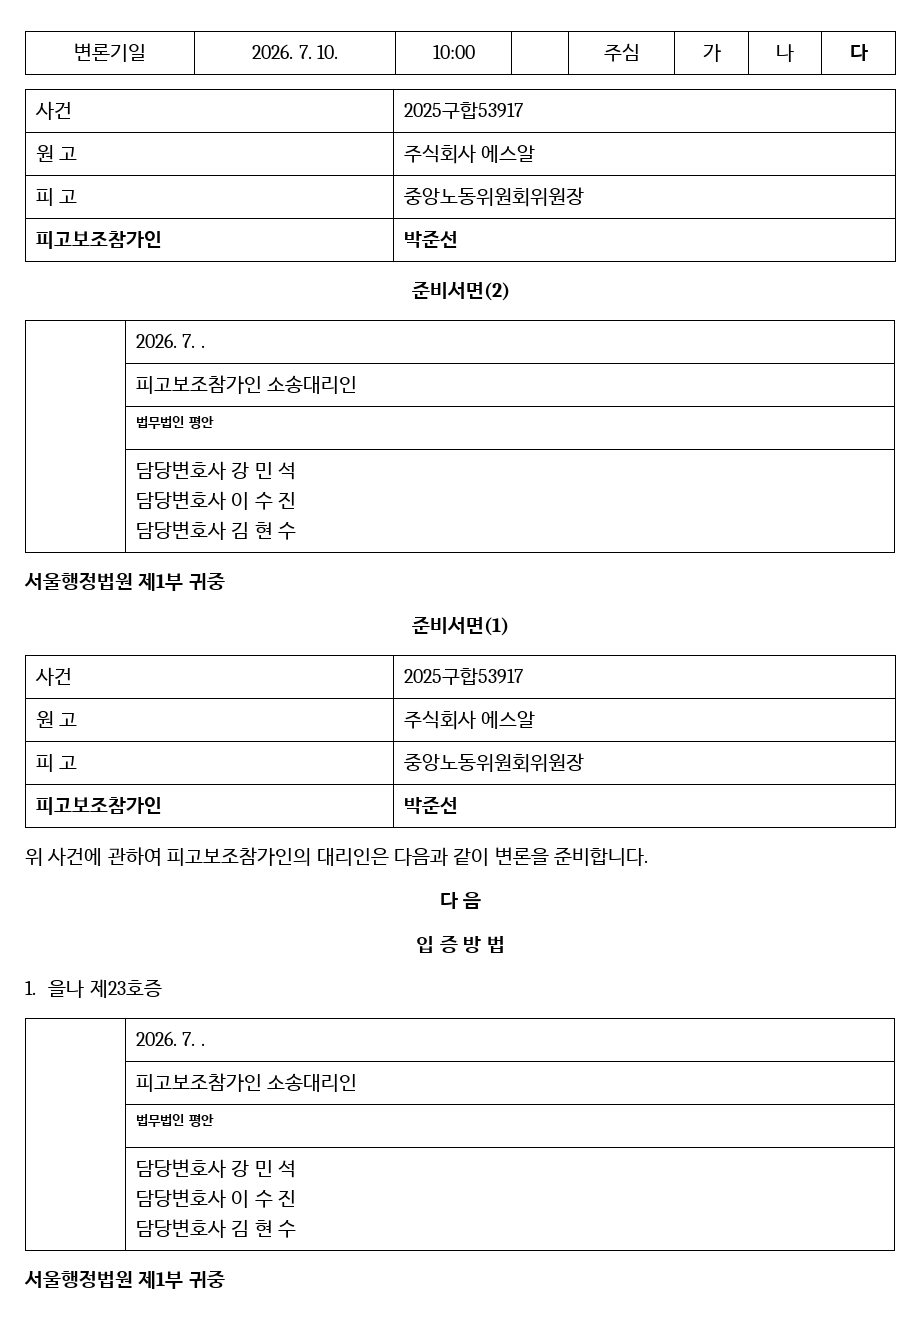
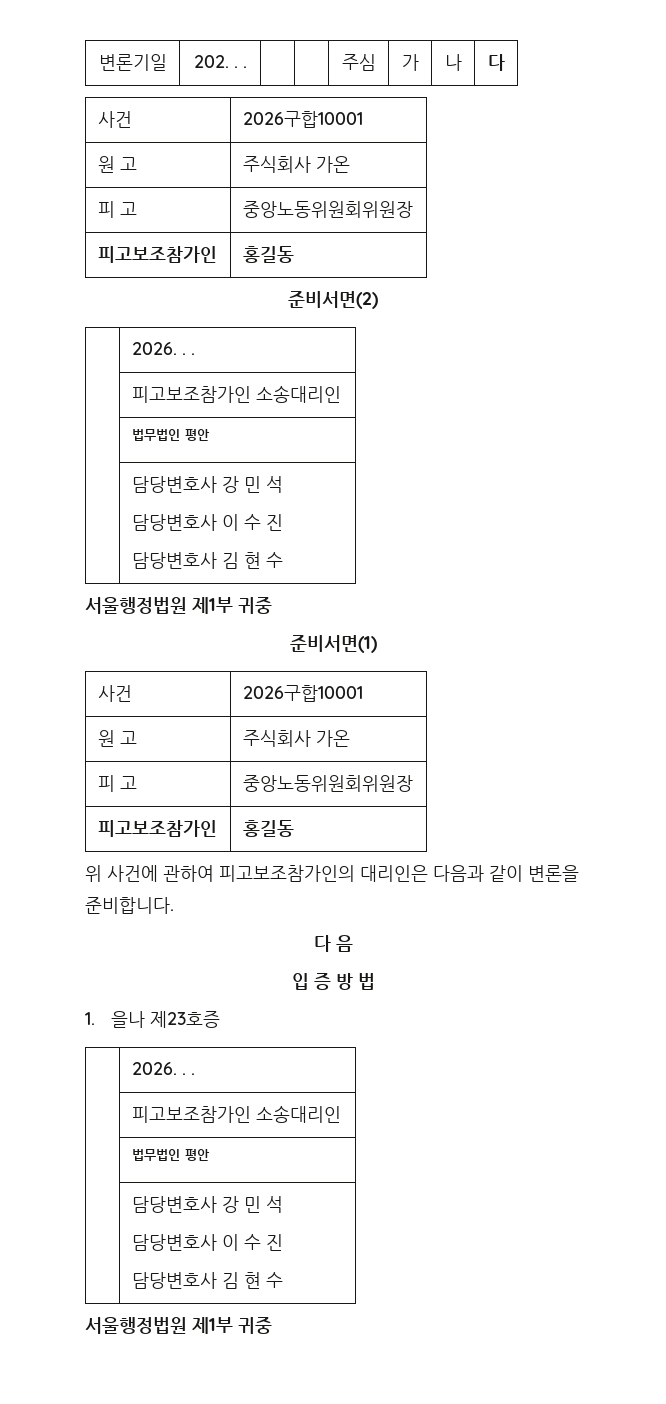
[252,44,338,59] [432,44,475,59] 2026. 7. 10. | 10:00 -> [193,55,247,68] 202. . . |
[404,102,524,119] [36,145,78,162] [404,144,536,164] [36,188,78,206] [404,187,585,207] [36,231,163,249] [404,230,459,248] 2025구합53917 // 원 고 | 주식회사 에스알 // 피 고 | 중앙노동위원회위원장 // 피고보조참가인 | 박준선 -> [242,111,363,128] [97,156,137,173] [242,156,350,173] [97,201,137,218] [242,201,413,218] [97,246,217,263] [242,246,294,263] 2026구합10001 // 원 고 | 주식회사 가온 // 피 고 | 중앙노동위원회위원장 // 피고보조참가인 | 홍길동
[182,334,196,348] 7. -> [181,353,186,355] .
[404,668,524,685] [36,711,78,728] [404,710,536,730] [36,754,78,772] [404,753,585,773] [36,797,163,815] [404,796,459,814] 2025구합53917 // 원 고 | 주식회사 에스알 // 피 고 | 중앙노동위원회위원장 // 피고보조참가인 | 박준선 -> [242,685,363,702] [97,730,137,747] [242,730,350,747] [97,775,137,792] [242,775,413,792] [97,820,217,837] [242,820,294,837] 2026구합10001 // 원 고 | 주식회사 가온 // 피 고 | 중앙노동위원회위원장 // 피고보조참가인 | 홍길동
[182,1032,196,1046] 7. -> [181,1073,186,1075] .

